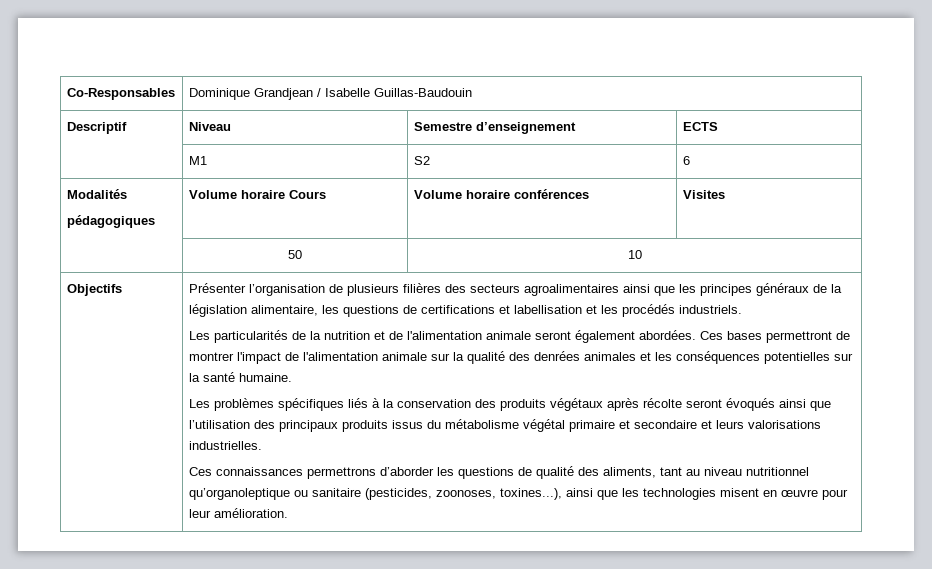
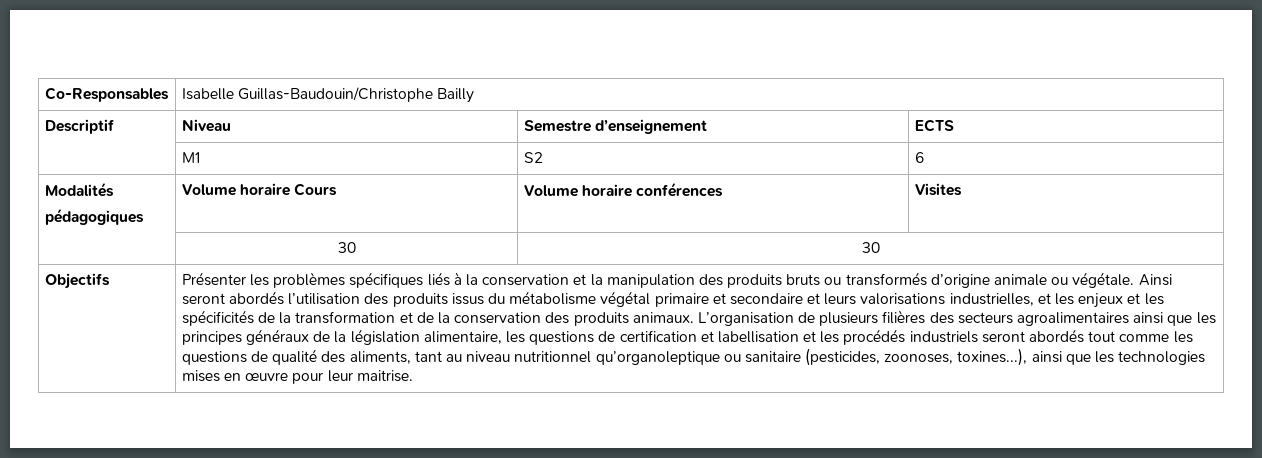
[188,88,472,100] Dominique Grandjean / Isabelle Guillas-Baudouin -> [181,87,475,103] Isabelle Guillas-Baudouin/Christophe Bailly
[288,250,302,259] [627,250,642,259] 50 | 10 -> [337,242,356,253] [861,242,880,253] 30 | 30
[248,284,325,296] l’organisation -> [250,272,1172,288] [181,291,1164,308] [181,310,794,326] les problèmes spécifiques liés à la conservation et la manipulation des produits bruts ou transformés d’origine animale ou végétale. Ainsi seront abordés l’utilisation des produits issus du métabolisme végétal primaire et secondaire et leurs valorisations industrielles, et les enjeux et les spécificités de la transformation et de la conservation des produits animaux. L’organisation
[420,305,495,314] certifications -> [619,330,697,342] certification
[678,305,742,314] [188,330,850,343] [188,351,853,364] [188,372,292,382] [188,398,831,411] [188,419,821,432] [188,441,262,450] [188,467,434,479] industriels. // Les particularités de la nutrition et de l'alimentation animale seront également abordées. Ces bases permettront de montrer l'impact de l'alimentation animale sur la qualité des denrées animales et les conséquences potentielles sur la santé humaine. // Les problèmes spécifiques liés à la conservation des produits végétaux après récolte seront évoqués ainsi que l’utilisation des principaux produits issus du métabolisme végétal primaire et secondaire et leurs valorisations industrielles. // Ces connaissances permettrons d’aborder -> [909,329,1170,343] industriels seront abordés tout comme
[719,488,759,497] misent -> [181,370,220,382] mises
[213,508,288,518] amélioration. -> [356,370,413,382] maitrise.

